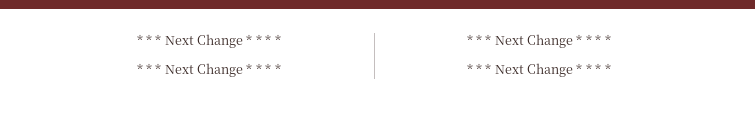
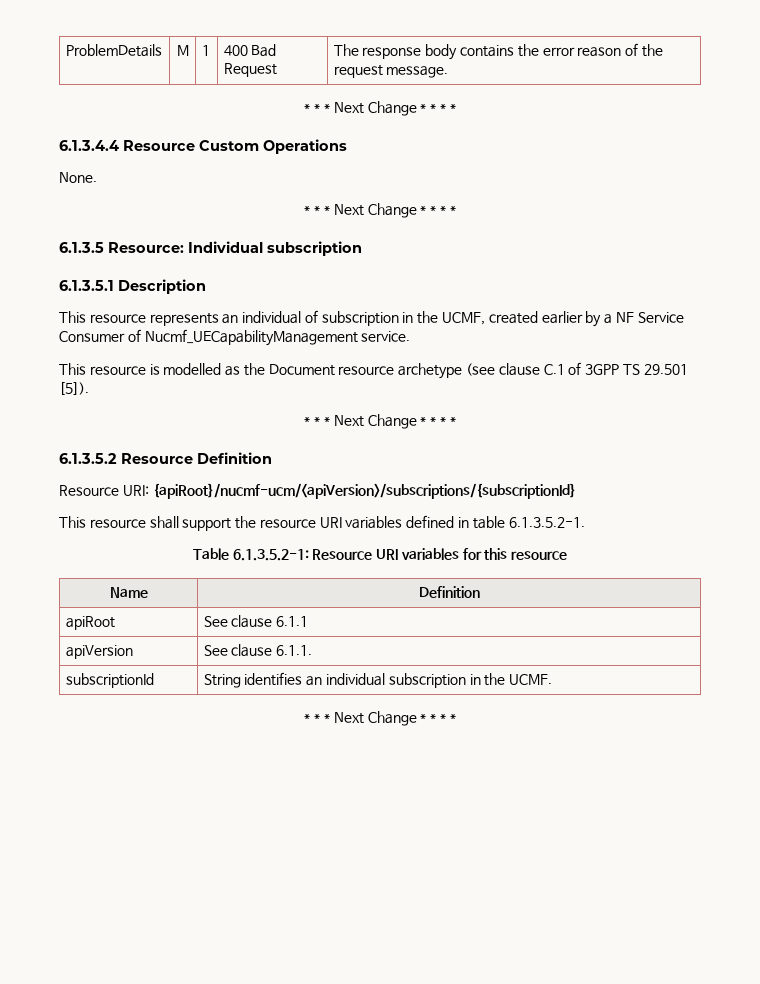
[136,34,281,48] [136,63,281,77] [466,34,611,48] [466,63,611,77] * * * Next Change * * * * // * * * Next Change * * * * // * * * Next Change * * * * // * * * Next Change * * * * -> [65,44,162,57] [176,45,189,56] [201,45,210,56] [223,44,277,57] [223,63,277,77] [333,43,663,60] [333,65,449,78] [304,101,456,116] [59,139,347,154] [59,172,97,183] [304,203,456,218] [59,241,362,256] [59,279,206,294] [59,310,684,327] [59,329,411,346] [59,362,688,379] [59,382,89,395] [304,414,456,429] [59,452,272,464] [59,483,576,499] [59,515,585,531] [192,548,568,561] [109,587,148,598] [418,586,480,598] [65,616,115,630] [203,615,309,628] [65,645,133,659] [203,644,313,657] [65,673,154,688] [203,672,553,688] [304,711,456,726] ProblemDetails | M | 1 | 400 Bad Request | The response body contains the error reason of the request message. // * * * Next Change * * * * // 6.1.3.4.4 Resource Custom Operations // None. // * * * Next Change * * * * // 6.1.3.5 Resource: Individual subscription // 6.1.3.5.1 Description // This resource represents an individual of subscription in the UCMF, created earlier by a NF Service Consumer of Nucmf_UECapabilityManagement service. // This resource is modelled as the Document resource archetype (see clause C.1 of 3GPP TS 29.501 [5]). // * * * Next Change * * * * // 6.1.3.5.2 Resource Definition // Resource URI: {apiRoot}/nucmf-ucm/<apiVersion>/subscriptions/{subscriptionId} // This resource shall support the resource URI variables defined in table 6.1.3.5.2-1. // Table 6.1.3.5.2-1: Resource URI variables for this resource // Name | Definition // apiRoot | See clause 6.1.1 // apiVersion | See clause 6.1.1. // subscriptionId | String identifies an individual subscription in the UCMF. // * * * Next Change * * * *

